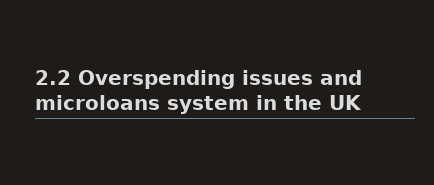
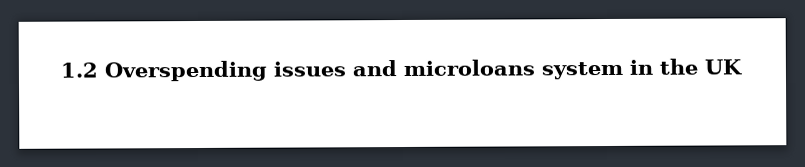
[35,70,71,85] 2.2 -> [60,62,98,78] 1.2

